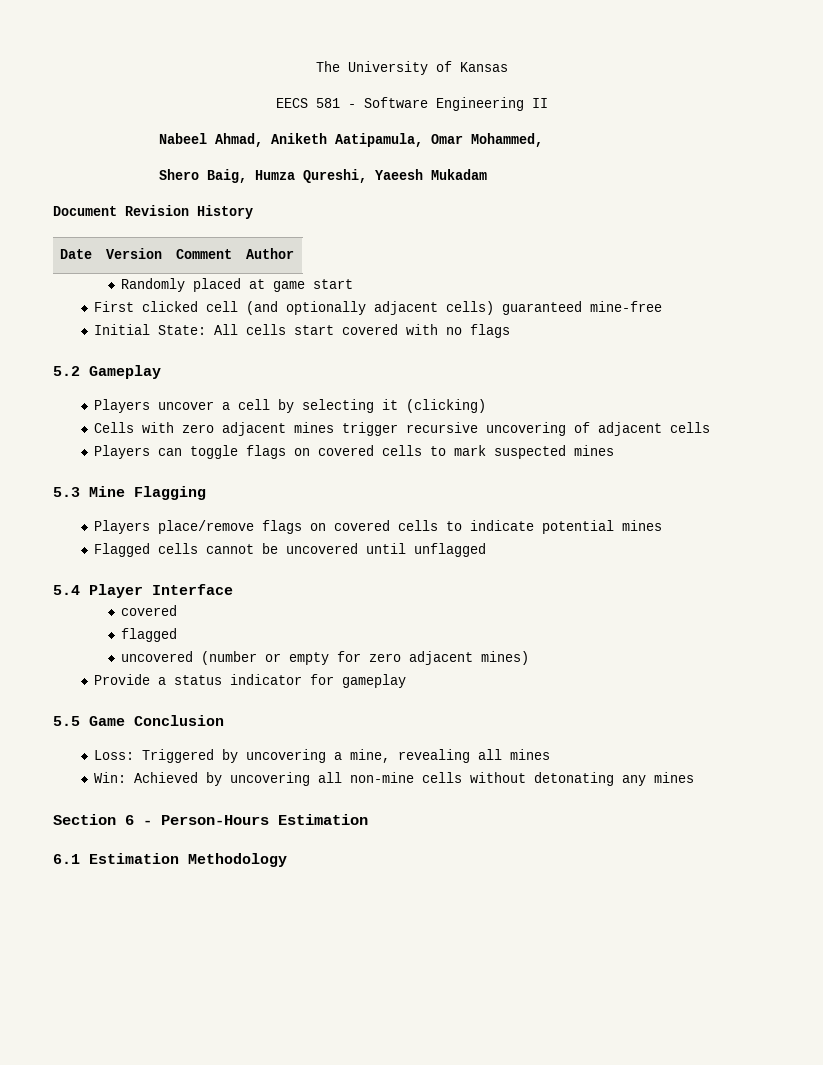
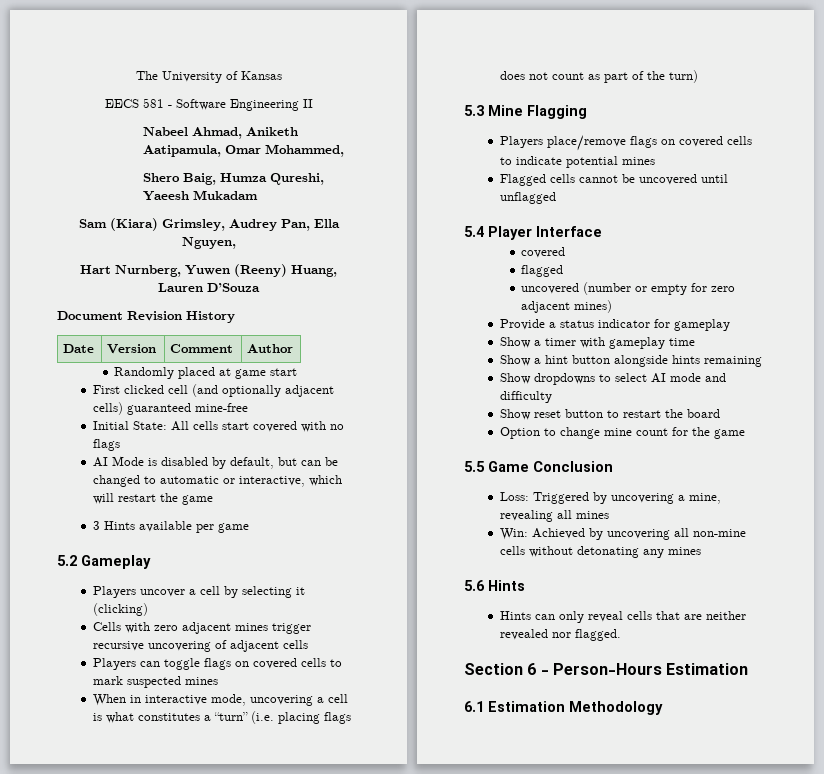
(488, 174) none -> [78,218,340,231] [181,237,236,249] [80,264,337,277] [158,283,260,292] // Sam (Kiara) Grimsley, Audrey Pan, Ella Nguyen, // Hart Nurnberg, Yuwen (Reeny) Huang, Lauren D’Souza
(511, 331) none -> [92,456,338,469] [92,475,342,487] [92,493,213,505] [92,521,249,533] // AI Mode is disabled by default, but can be changed to automatic or interactive, which will restart the game // 3 Hints available per game
(615, 450) none -> [92,694,348,706] [92,711,351,724] [499,70,698,83] // When in interactive mode, uncovering a cell is what constitutes a “turn” (i.e. placing flags does not count as part of the turn)
(407, 681) none -> [499,337,695,349] [499,355,762,367] [499,373,726,385] [499,391,552,403] [499,409,720,420] [499,427,745,439] // Show a timer with gameplay time // Show a hint button alongside hints remaining // Show dropdowns to select AI mode and difficulty // Show reset button to restart the board // Option to change mine count for the game
(695, 777) none -> [464,580,525,591] [499,611,746,623] [499,629,621,641] // 5.6 Hints // Hints can only reveal cells that are neither revealed nor flagged.

